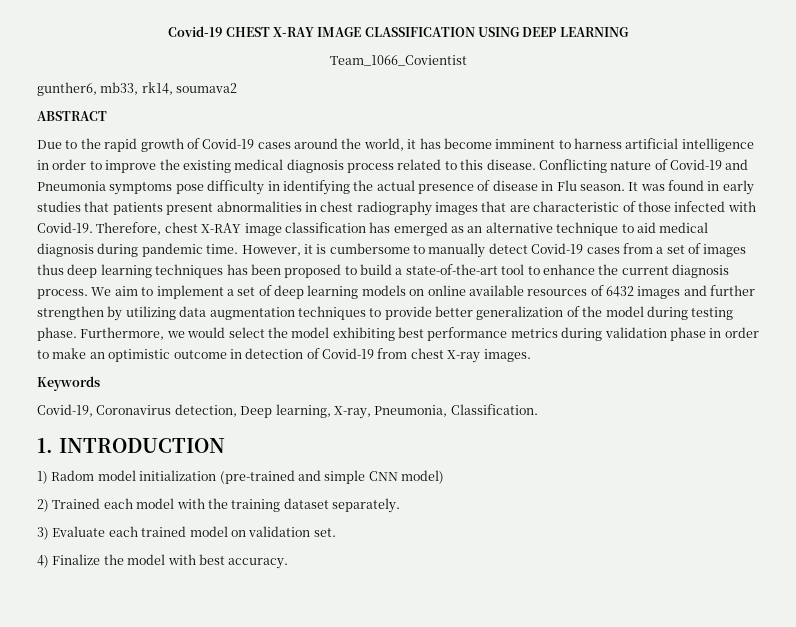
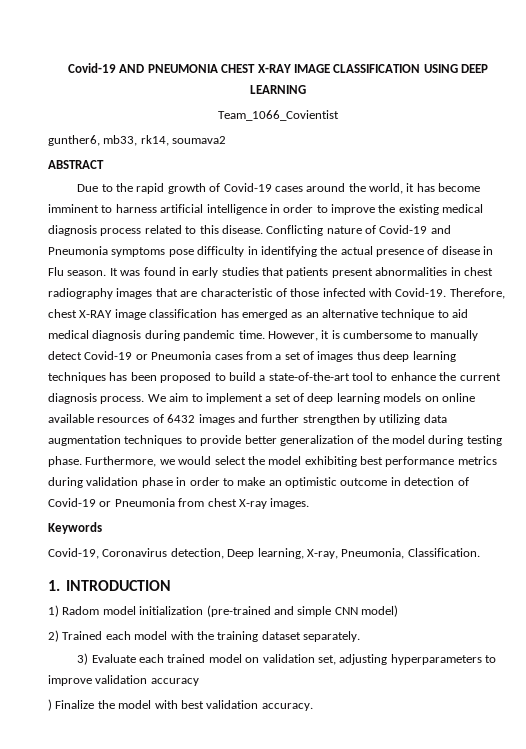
[168,26,223,37] Covid-19 -> [68,63,218,73] Covid-19 AND PNEUMONIA
(584, 248) none -> [135,351,212,360] or Pneumonia
(374, 353) none -> [99,498,175,507] or Pneumonia
[313,528,336,537] [37,555,49,568] set. // 4) -> [317,654,496,665] [48,675,199,686] [48,699,52,711] set, adjusting hyperparameters to improve validation accuracy // )
(225, 559) none -> [206,700,259,709] validation

